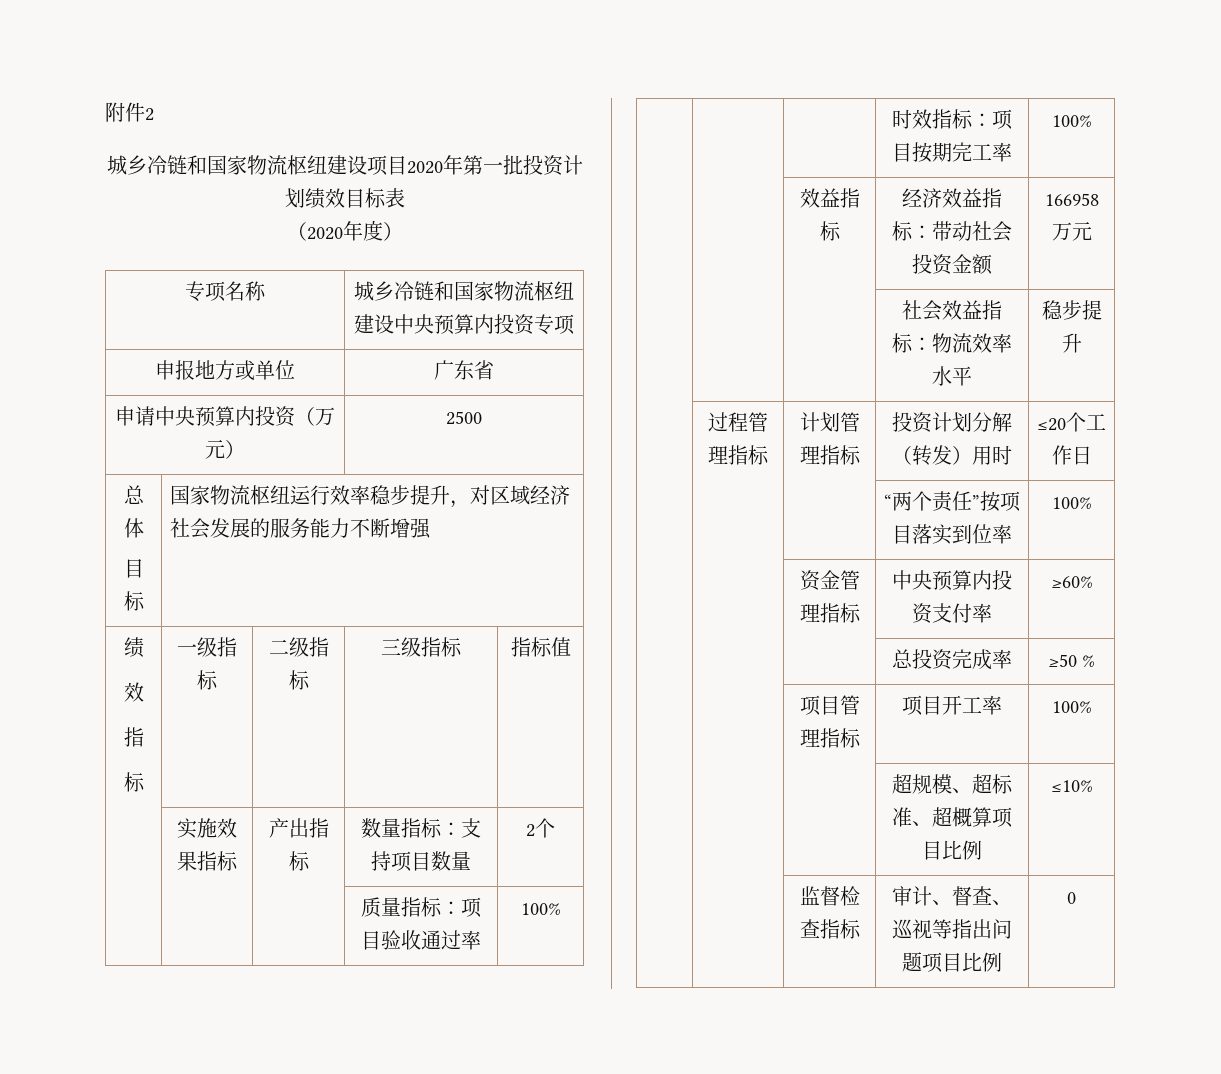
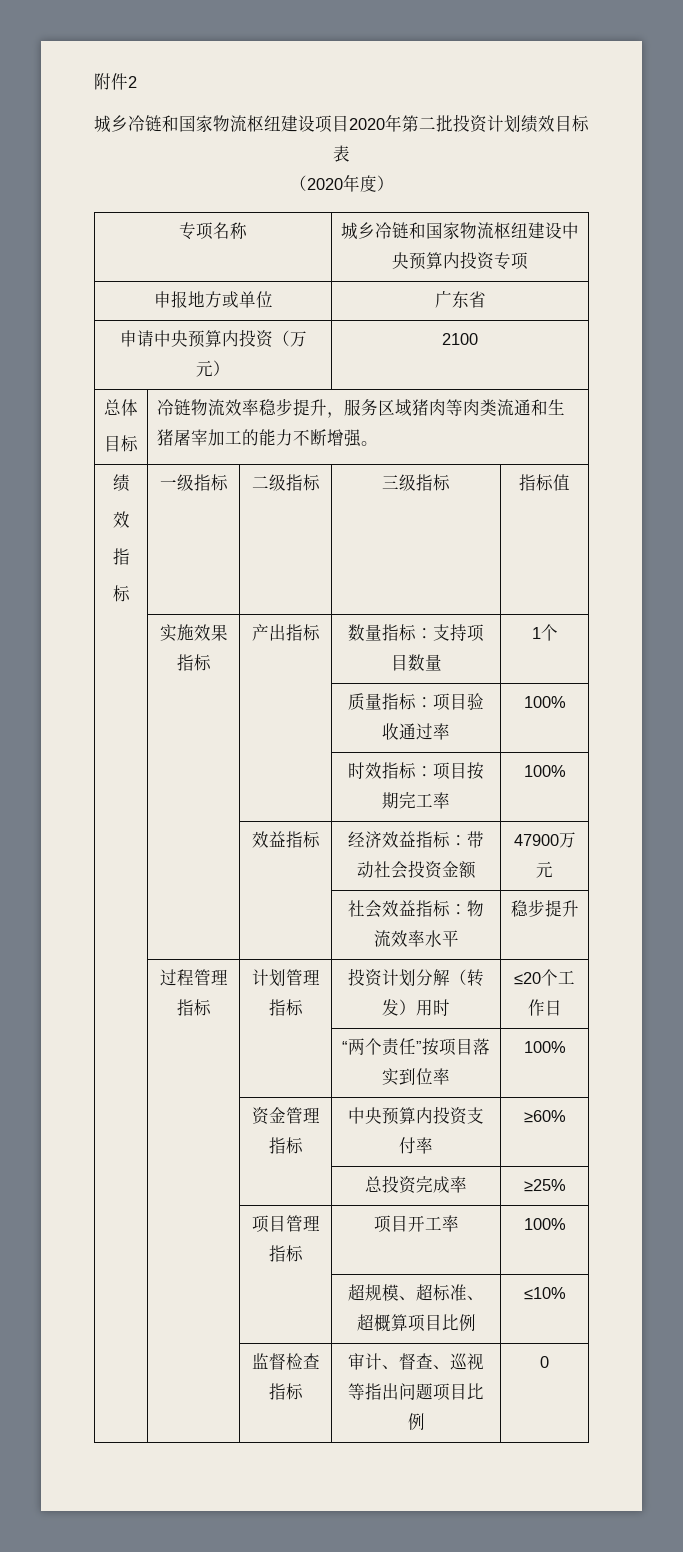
[483,162,503,173] 一 -> [419,117,436,130] 二
[445,411,482,425] 2500 -> [442,333,479,345] 2100
[169,485,570,508] [169,518,310,539] 国家物流枢纽运行效率稳步提升，对区域经济社会发展的服务 -> [156,398,565,418] [156,429,259,446] 冷链物流效率稳步提升，服务区域猪肉等肉类流通和生猪屠宰加工的
(431, 528) none -> [360,441,378,446] 。
[526,824,535,837] 2 -> [531,627,541,639] 1
[1044,193,1099,206] 166958 -> [513,834,559,846] 47900
[1047,654,1096,667] ≥50 % -> [523,1179,566,1192] ≥25%

